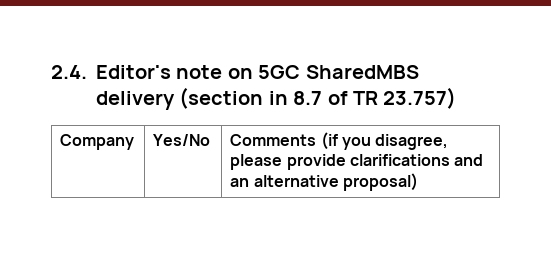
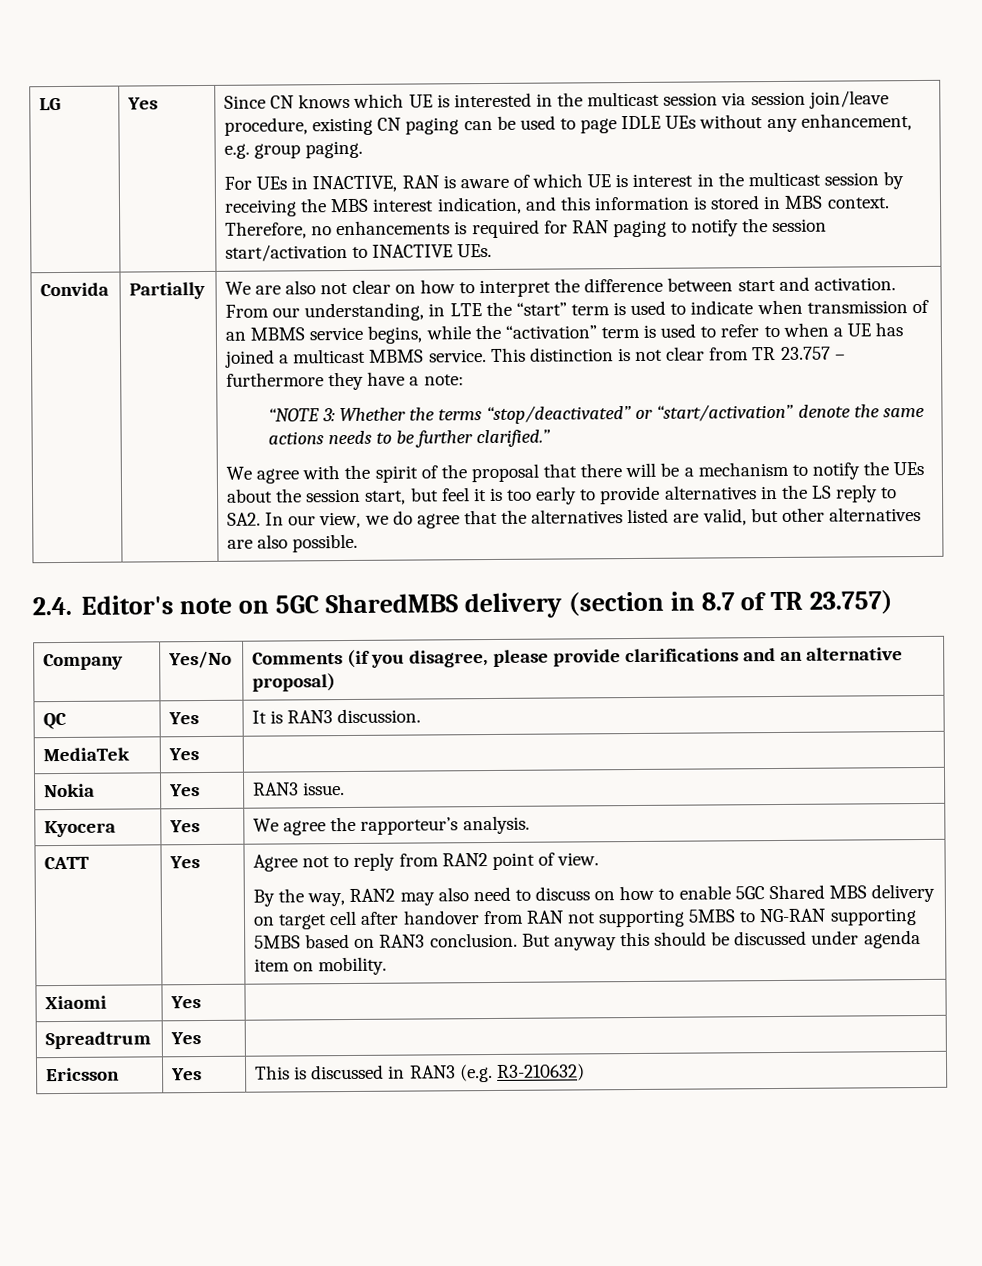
(51, 72) none -> [39,97,62,111] [127,97,159,110] [224,90,889,109] [224,113,912,136] [224,140,364,159] [224,171,905,193] [224,195,890,217] [225,218,828,239] [225,243,493,262] [40,282,110,297] [129,281,206,300] [225,276,896,298] [225,299,929,322] [225,322,904,344] [225,346,846,368] [226,371,464,391] [267,403,925,425] [267,429,552,448] [226,461,925,484] [226,484,898,505] [227,507,921,529] [227,533,359,553] LG | Yes | Since CN knows which UE is interested in the multicast session via session join/leave procedure, existing CN paging can be used to page IDLE UEs without any enhancement, e.g. group paging. // For UEs in INACTIVE, RAN is aware of which UE is interest in the multicast session by receiving the MBS interest indication, and this information is stored in MBS context. Therefore, no enhancements is required for RAN paging to notify the session start/activation to INACTIVE UEs. // Convida | Partially | We are also not clear on how to interpret the difference between start and activation. From our understanding, in LTE the “start” term is used to indicate when transmission of an MBMS service begins, while the “activation” term is used to refer to when a UE has joined a multicast MBMS service. This distinction is not clear from TR 23.757 – furthermore they have a note: // “NOTE 3: Whether the terms “stop/deactivated” or “start/activation” denote the same actions needs to be further clarified.” // We agree with the spirit of the proposal that there will be a mechanism to notify the UEs about the session start, but feel it is too early to provide alternatives in the LS reply to SA2. In our view, we do agree that the alternatives listed are valid, but other alternatives are also possible. //
(419, 182) none -> [43,712,68,730] [168,712,200,725] [252,708,422,724] [43,747,131,762] [168,748,200,761] [44,783,96,798] [169,784,201,797] [253,782,346,796] [44,820,117,838] [169,820,201,833] [253,815,530,836] [44,856,90,870] [169,856,201,869] [253,852,600,872] [253,883,936,907] [253,908,917,930] [254,930,921,951] [254,956,388,976] [45,995,108,1010] [170,996,202,1009] [45,1031,152,1050] [170,1032,202,1045] [46,1067,121,1082] [171,1068,203,1081] [255,1063,585,1083] // QC | Yes | It is RAN3 discussion. // MediaTek | Yes | // Nokia | Yes | RAN3 issue. // Kyocera | Yes | We agree the rapporteur’s analysis. // CATT | Yes | Agree not to reply from RAN2 point of view. // By the way, RAN2 may also need to discuss on how to enable 5GC Shared MBS delivery on target cell after handover from RAN not supporting 5MBS to NG-RAN supporting 5MBS based on RAN3 conclusion. But anyway this should be discussed under agenda item on mobility. // Xiaomi | Yes | // Spreadtrum | Yes | // Ericsson | Yes | This is discussed in RAN3 (e.g. R3-210632)

